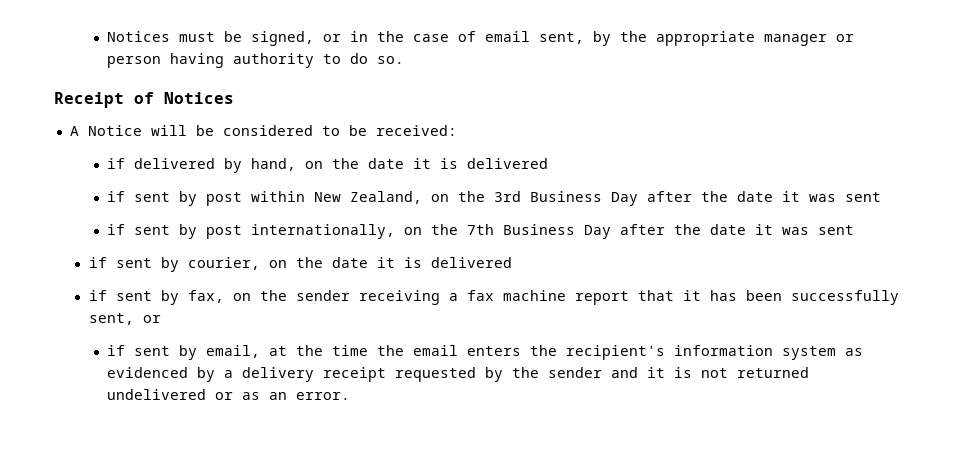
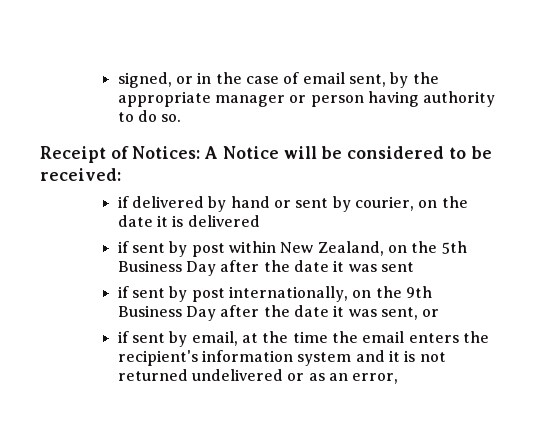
[107,31,243,42] Notices must be -> (117, 80) none
[164,92,234,104] Notices // -> [132,146,201,159] Notices:
[251,158,297,171] hand, -> [230,196,415,212] hand or sent by courier,
[494,191,522,202] 3rd -> [441,241,467,254] 5th
[467,224,855,239] [88,257,512,272] [88,290,899,305] 7th Business Day after the date it was sent // if sent by courier, on the date it is delivered // if sent by fax, on the sender receiving a fax machine report that it has been successfully -> [406,286,433,298] [117,305,377,321] 9th Business Day after the date it was
[845,348,864,356] [107,367,603,382] as evidenced by a delivery receipt requested by the sender -> (352, 359) none
[296,392,351,400] error. -> [352,373,399,384] error,

